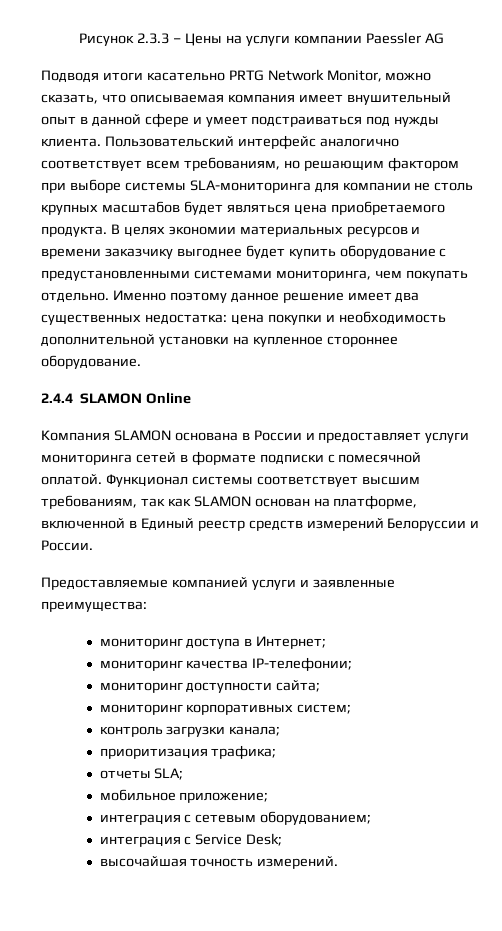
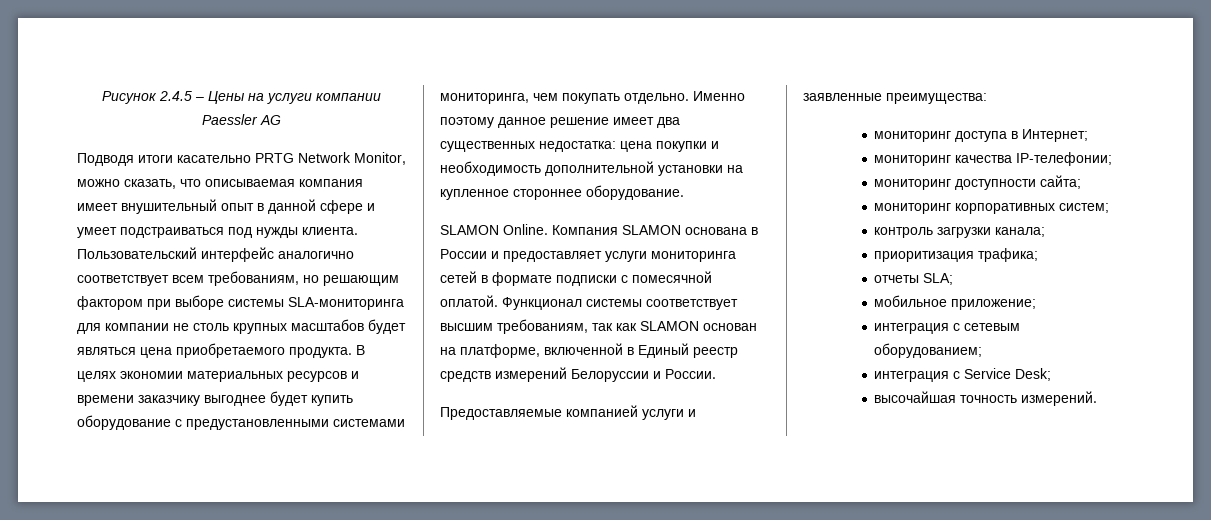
[137,33,170,44] 2.3.3 -> [159,91,192,101] 2.4.5
[41,392,192,404] 2.4.4 SLAMON Online // -> [440,224,548,235] SLAMON Online.

